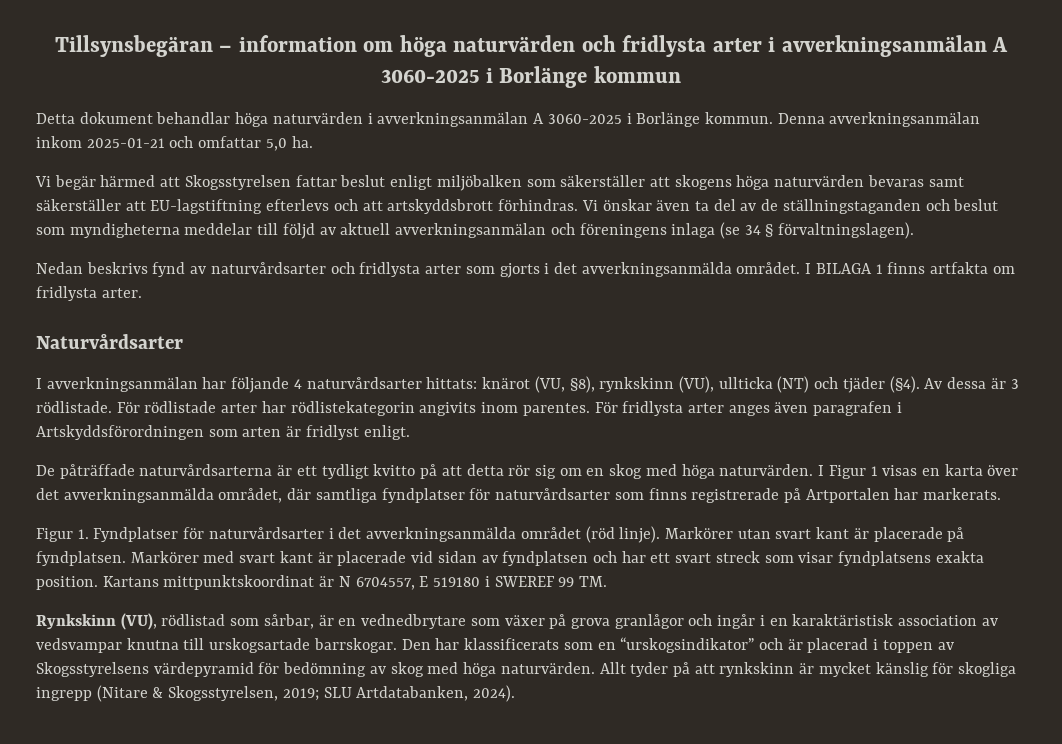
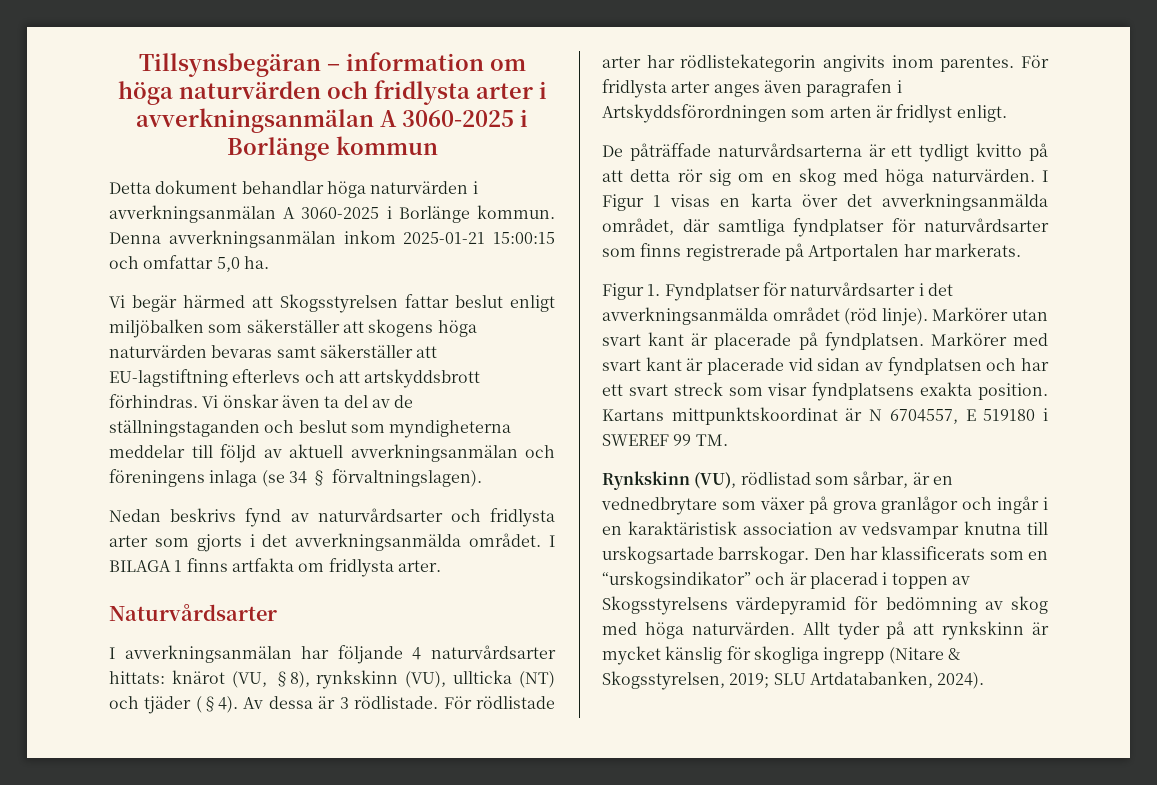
(165, 143) none -> [493,232,555,244] 15:00:15

